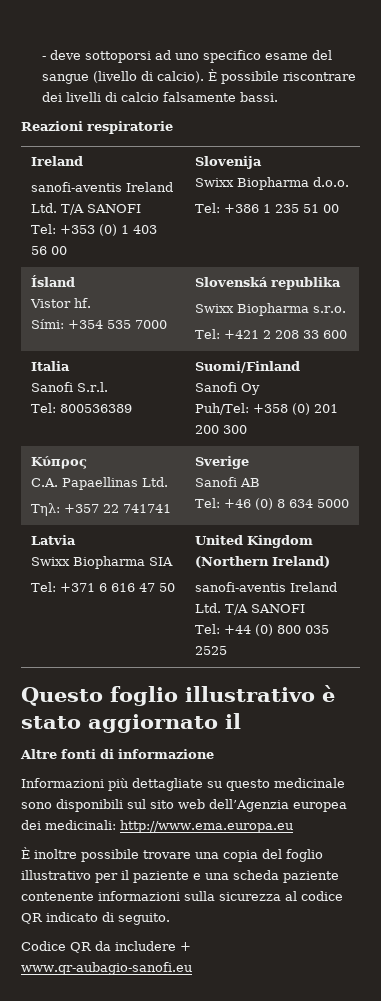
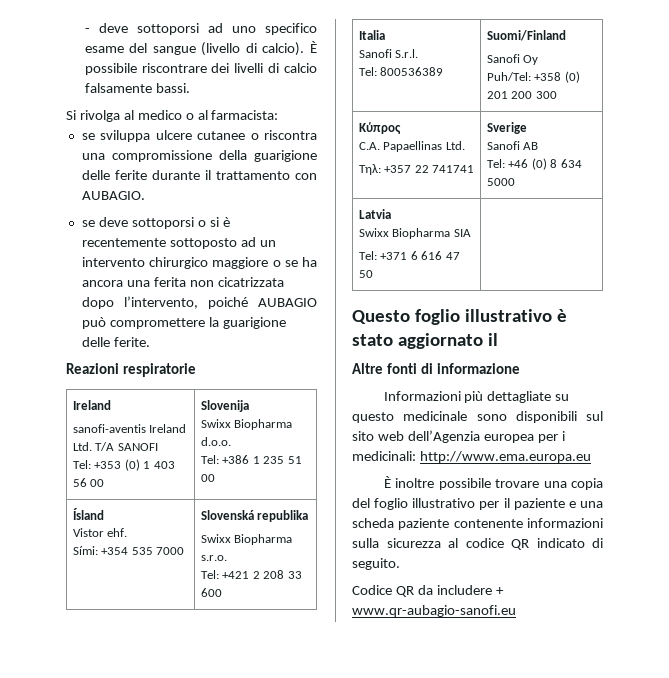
(279, 97) none -> [66,110,279,122] [81,130,317,142] [81,150,317,162] [81,170,317,180] [81,191,145,200] [81,217,230,229] [81,237,276,249] [81,257,318,269] [81,277,284,287] [81,296,317,309] [81,317,286,329] [81,337,150,347] // Si rivolga al medico o al farmacista: // se sviluppa ulcere cutanee o riscontra una compromissione della guarigione delle ferite durante il trattamento con AUBAGIO. // se deve sottoporsi o si è recentemente sottoposto ad un intervento chirurgico maggiore o se ha ancora una ferita non cicatrizzata dopo l’intervento, poiché AUBAGIO può compromettere la guarigione delle ferite.
[73,298,91,308] hf. -> [107,528,128,537] ehf.
[194,535,313,548] [194,556,330,568] [194,582,337,592] [194,603,305,615] [194,624,329,636] [194,646,227,655] United Kingdom (Northern Ireland) // sanofi-aventis Ireland Ltd. T/A SANOFI // Tel: +44 (0) 800 035 2525 -> (373, 274) none
[21,820,41,830] dei -> [537,431,565,443] per i

